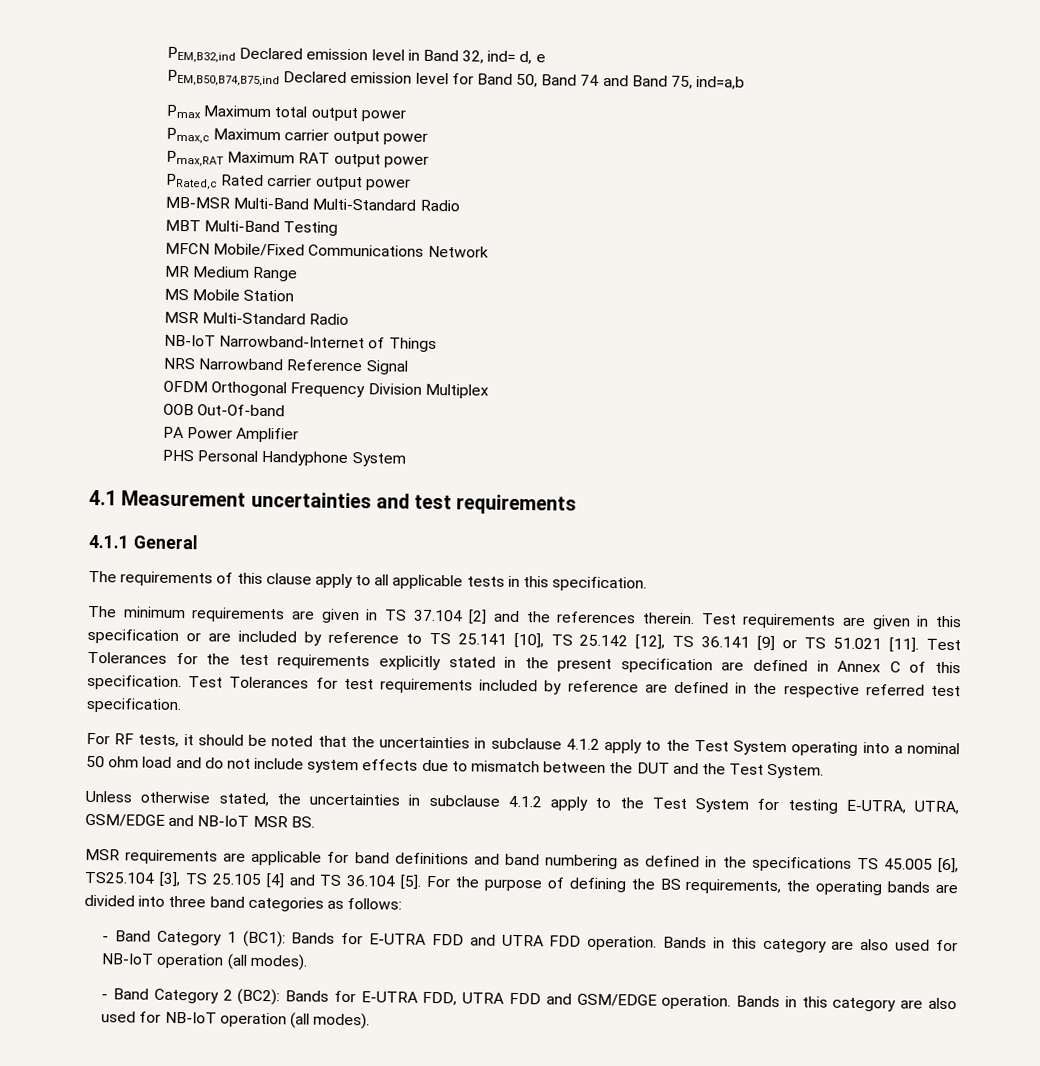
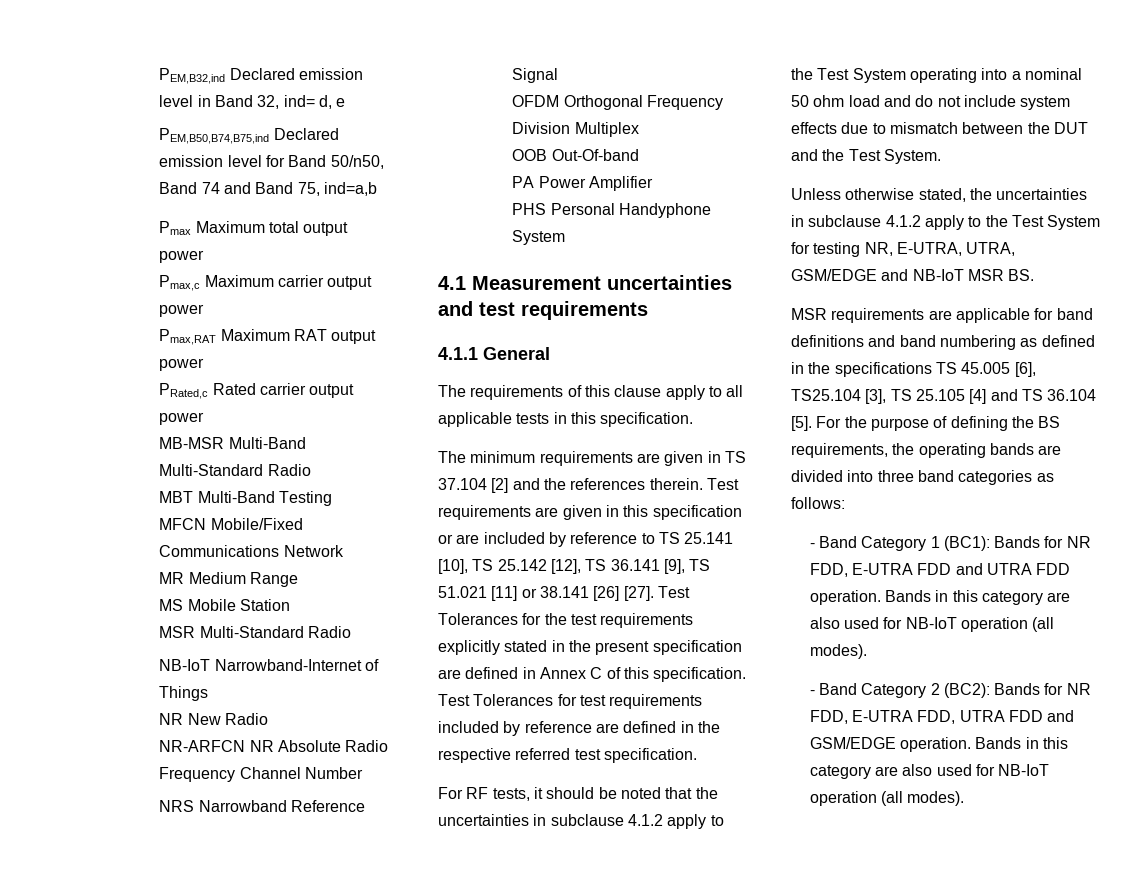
[516,73,539,88] 50, -> [330,155,384,169] 50/n50,
(437, 345) none -> [159,713,268,725] [159,740,389,752] [159,767,363,782] // NR New Radio // NR-ARFCN NR Absolute Radio Frequency Channel Number
[757,635,920,653] [9] or TS 51.021 [11]. -> [663,559,711,574] [438,586,654,601] [9], TS 51.021 [11] or 38.141 [26] [27].
(838, 806) none -> [864,242,893,256] NR,
(364, 938) none -> [1066,536,1091,548] [809,563,848,577] NR FDD,
(356, 996) none -> [1066,683,1091,695] [809,710,848,724] NR FDD,

